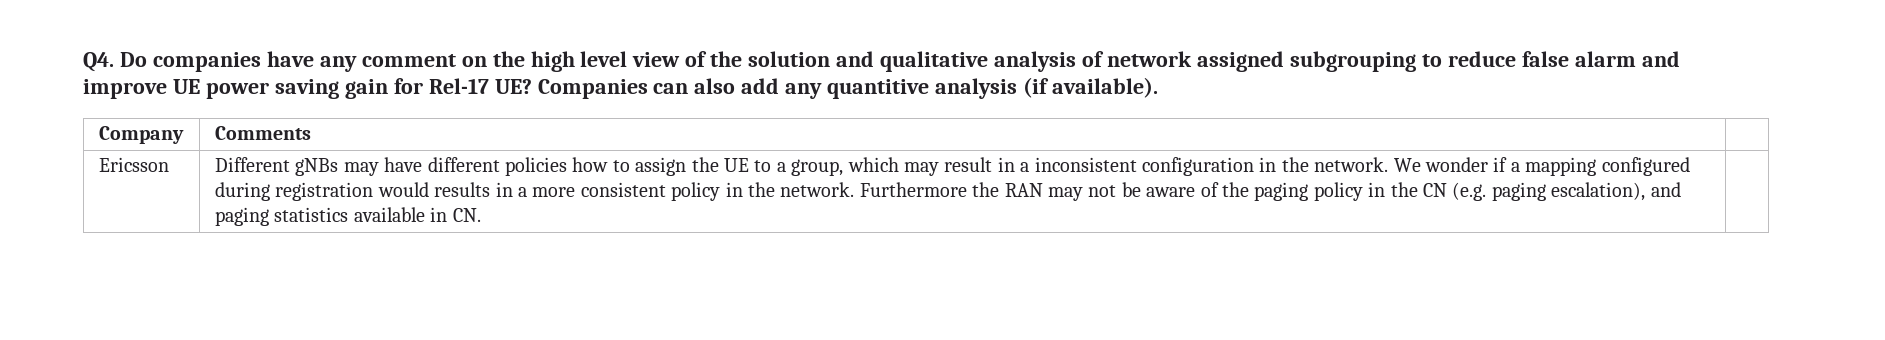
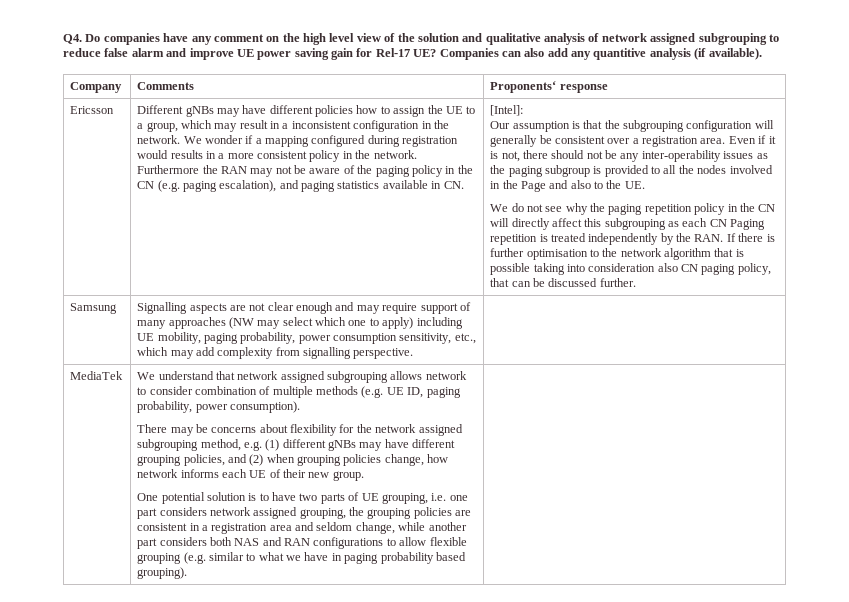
(311, 133) none -> [490,81,608,93] Proponents‘ response
(481, 215) none -> [490,105,524,116] [490,120,774,132] [490,135,776,147] [490,150,768,162] [490,165,773,177] [490,180,645,192] [490,203,776,215] [490,218,766,230] [490,233,775,245] [490,248,744,260] [490,263,771,275] [490,278,636,287] [70,303,118,314] [137,302,471,314] [137,317,463,329] [137,332,476,344] [137,347,414,359] [70,371,124,380] [137,371,467,383] [137,386,461,398] [137,401,300,413] [137,424,463,436] [137,439,456,451] [137,454,449,466] [137,469,364,481] [137,492,468,504] [137,507,472,519] [137,522,467,534] [137,537,467,549] [137,552,466,564] [137,567,188,579] | [Intel]: // Our assumption is that the subgrouping configuration will generally be consistent over a registration area. Even if it is not, there should not be any inter-operability issues as the paging subgroup is provided to all the nodes involved in the Page and also to the UE. // We do not see why the paging repetition policy in the CN will directly affect this subgrouping as each CN Paging repetition is treated independently by the RAN. If there is further optimisation to the network algorithm that is possible taking into consideration also CN paging policy, that can be discussed further. // Samsung | Signalling aspects are not clear enough and may require support of many approaches (NW may select which one to apply) including UE mobility, paging probability, power consumption sensitivity, etc., which may add complexity from signalling perspective. | // MediaTek | We understand that network assigned subgrouping allows network to consider combination of multiple methods (e.g. UE ID, paging probability, power consumption). // There may be concerns about flexibility for the network assigned subgrouping method, e.g. (1) different gNBs may have different grouping policies, and (2) when grouping policies change, how network informs each UE of their new group. // One potential solution is to have two parts of UE grouping, i.e. one part considers network assigned grouping, the grouping policies are consistent in a registration area and seldom change, while another part considers both NAS and RAN configurations to allow flexible grouping (e.g. similar to what we have in paging probability based grouping).

